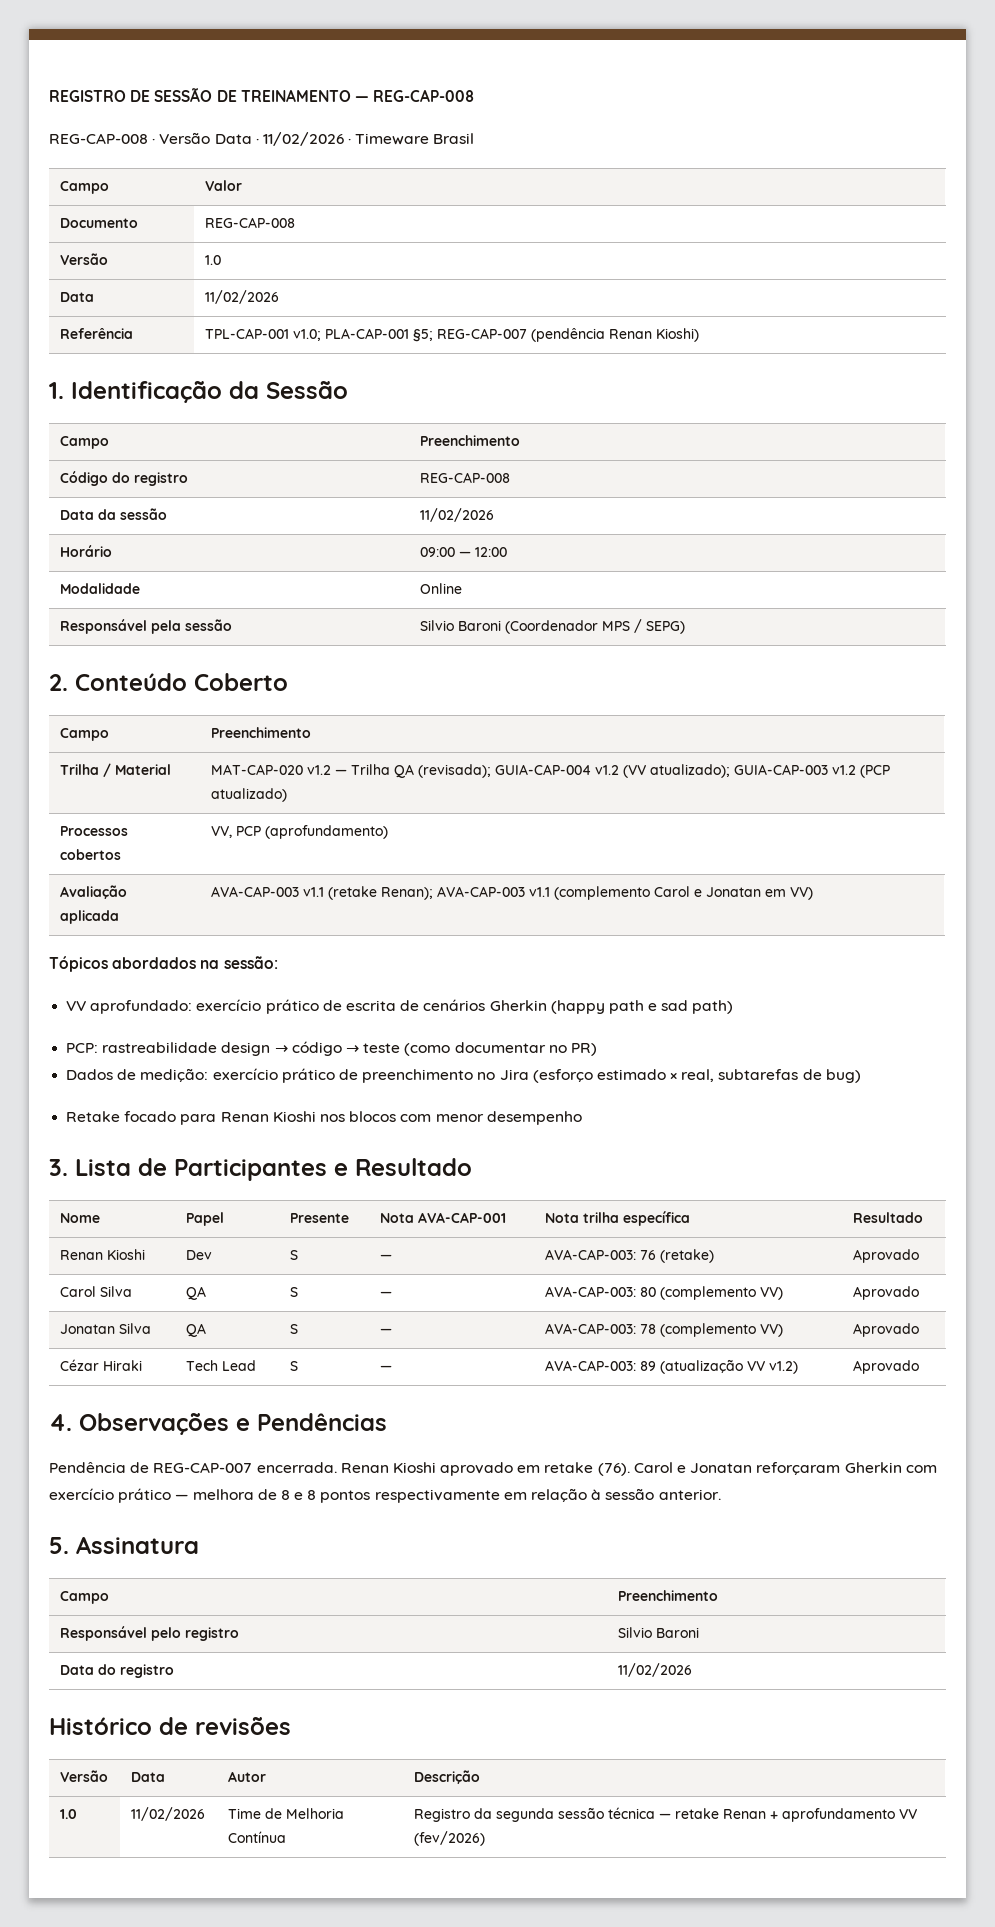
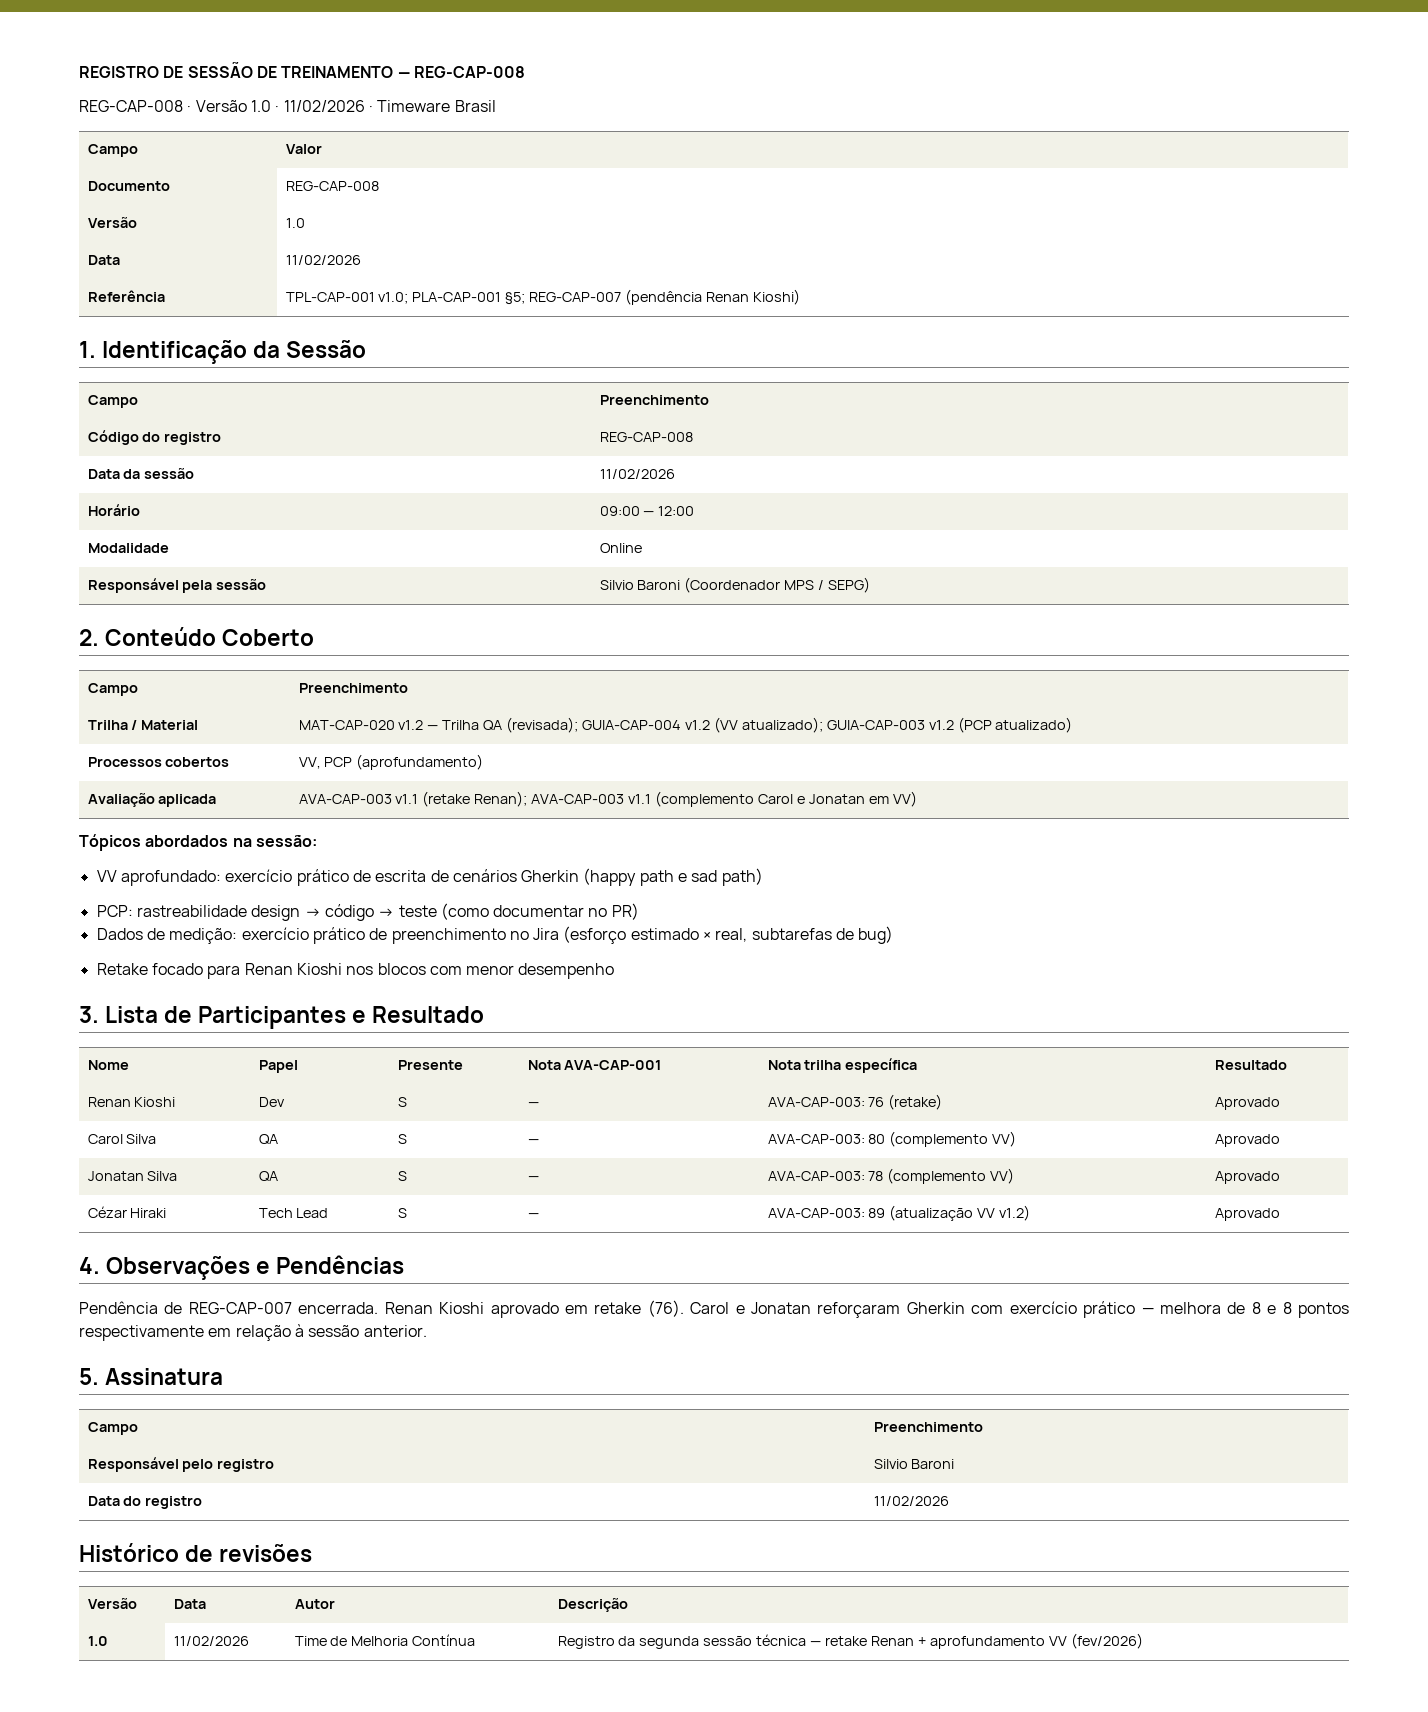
[214,134,252,144] Data -> [250,100,271,112] 1.0

